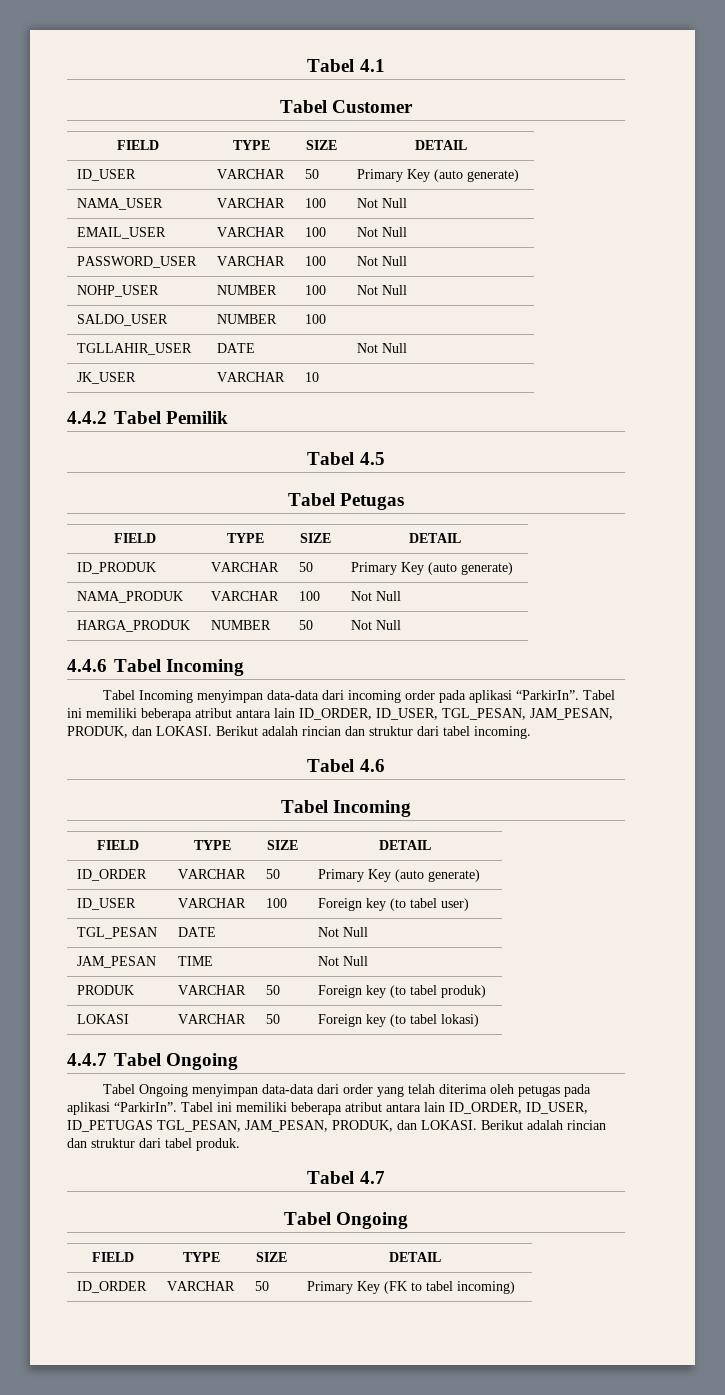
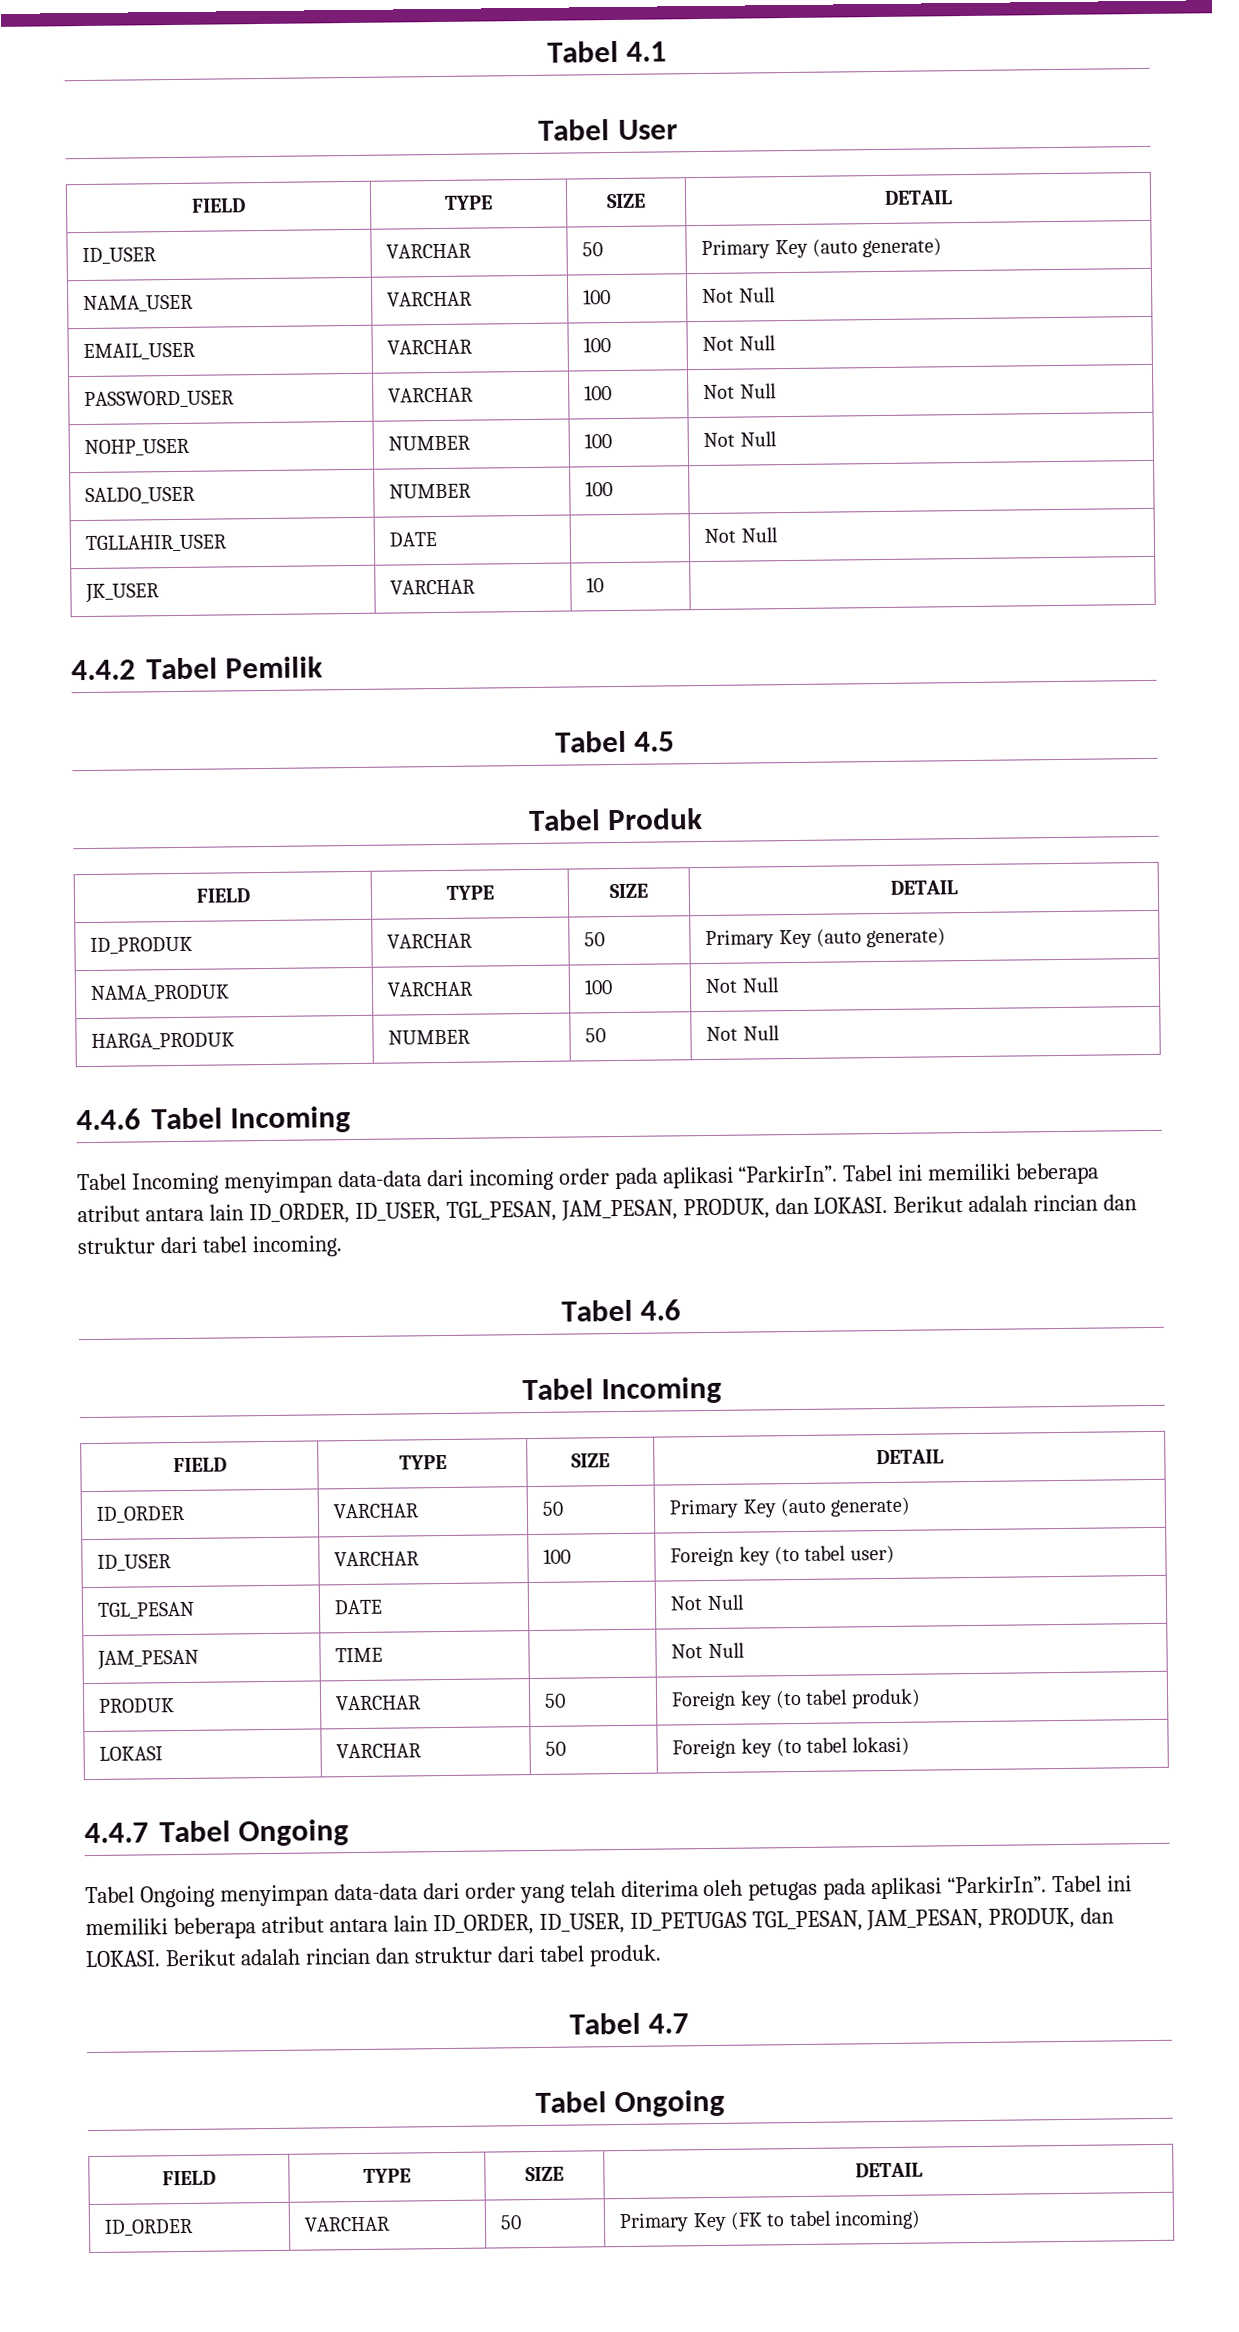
[332,100,414,113] Customer -> [617,119,678,140] User
[340,493,405,510] Petugas -> [607,808,704,831] Produk

